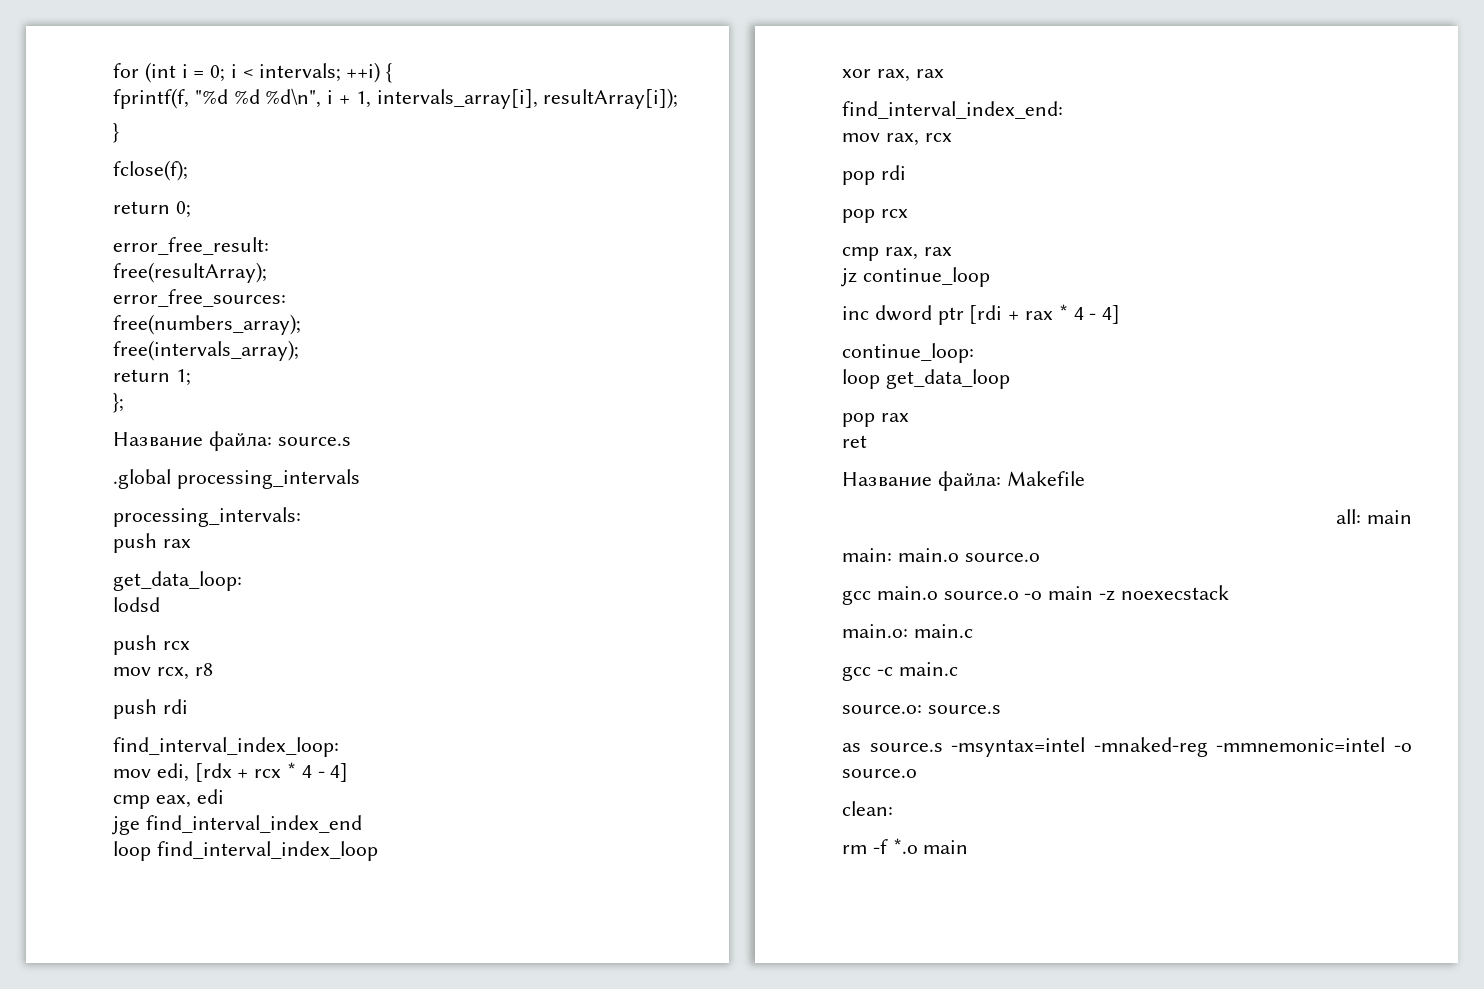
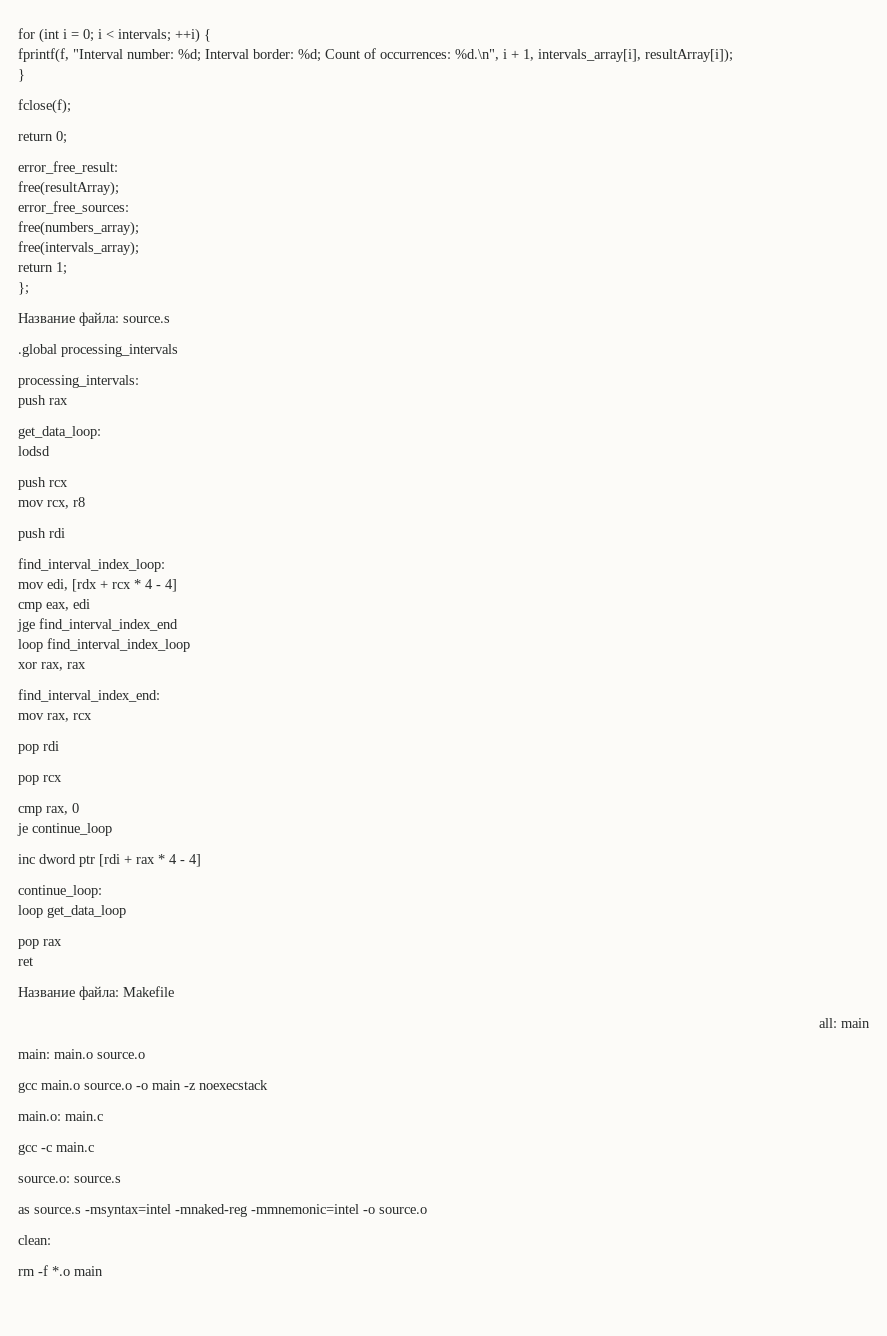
[194,88,322,108] "%d %d %d\n", -> [73,48,499,62] "Interval number: %d; Interval border: %d; Count of occurrences: %d.\n",
[923,247,952,256] [841,268,857,287] rax // jz -> [72,803,79,813] [17,823,28,836] 0 // je

